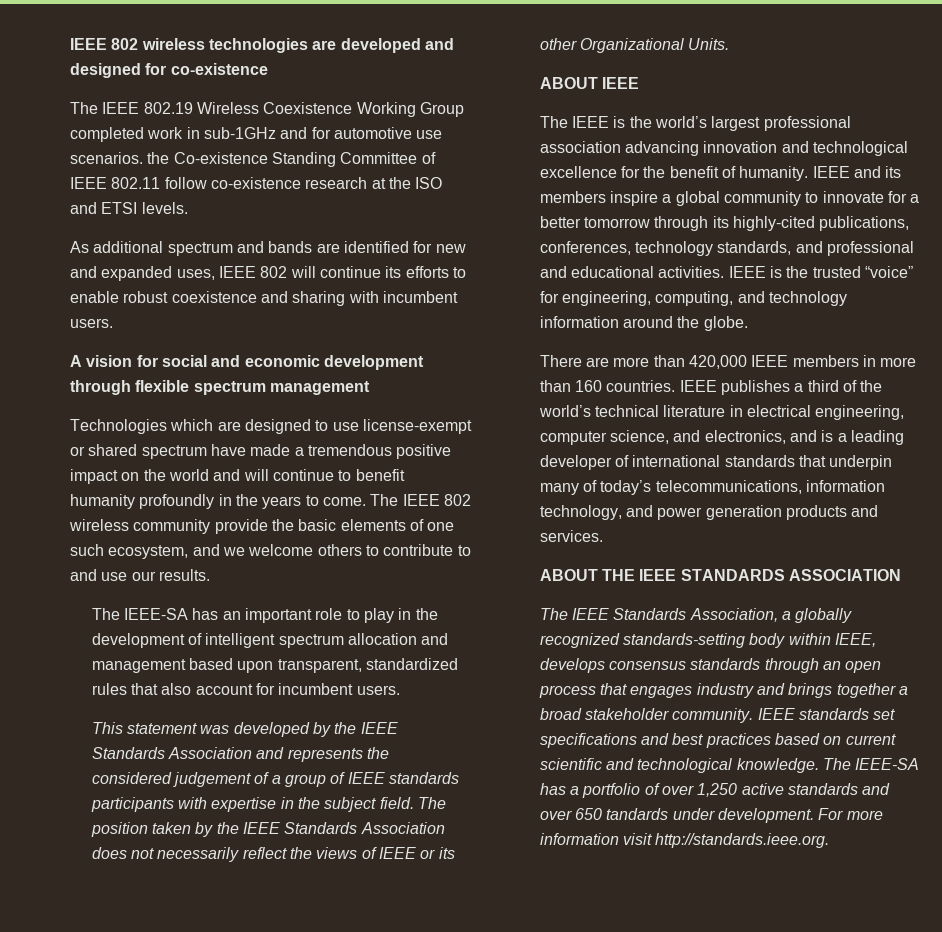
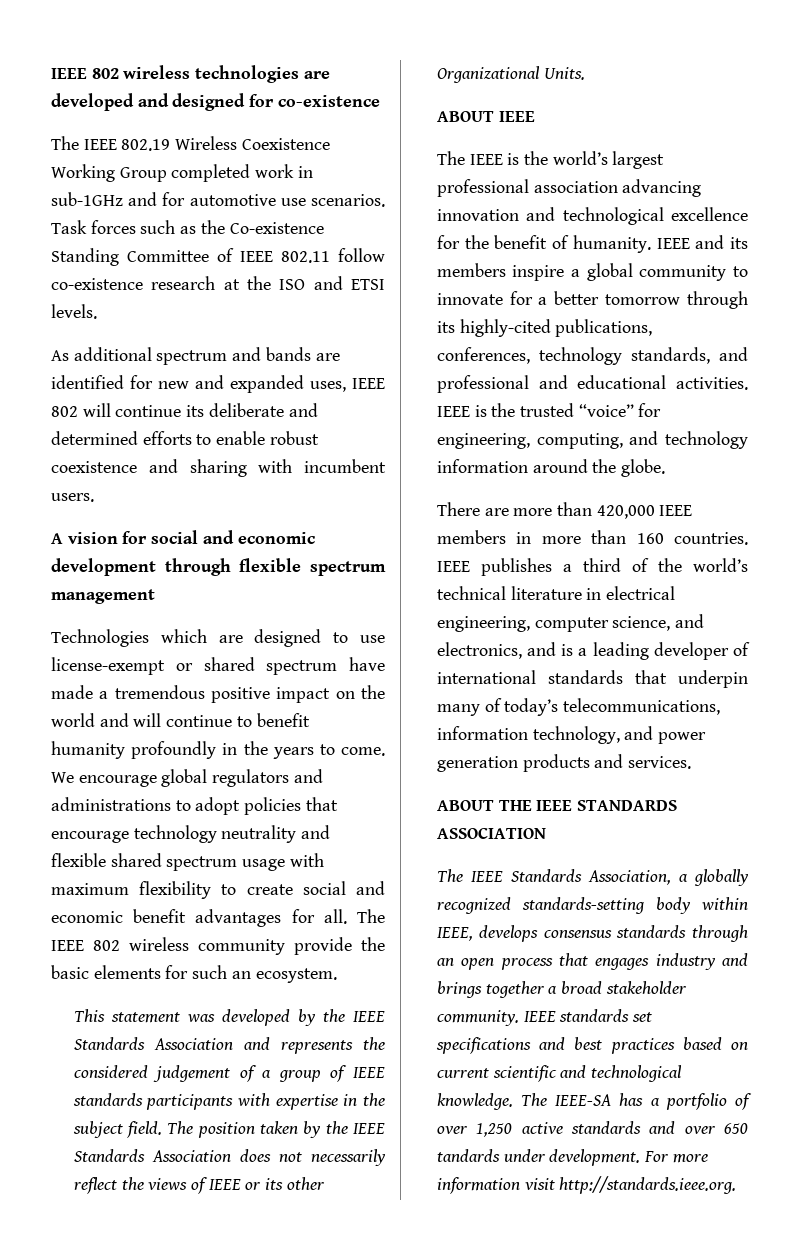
(143, 158) none -> [51,220,197,234] Task forces such as
(402, 272) none -> [208,403,318,417] [51,431,138,445] deliberate and determined
(366, 501) none -> [51,769,323,787] [51,797,338,815] [51,825,331,843] [51,853,324,871] [51,881,385,899] [51,909,347,927] We encourage global regulators and administrations to adopt policies that encourage technology neutrality and flexible shared spectrum usage with maximum flexibility to create social and economic benefit advantages for all.
[409,519,455,531] [70,544,471,559] [70,569,210,581] [91,608,438,623] [91,633,449,648] [91,658,459,673] [91,683,400,695] of one such ecosystem, and we welcome others to contribute to and use our results. // The IEEE-SA has an important role to play in the development of intelligent spectrum allocation and management based upon transparent, standardized rules that also account for incumbent users. -> [165,965,337,983] for such an ecosystem.

